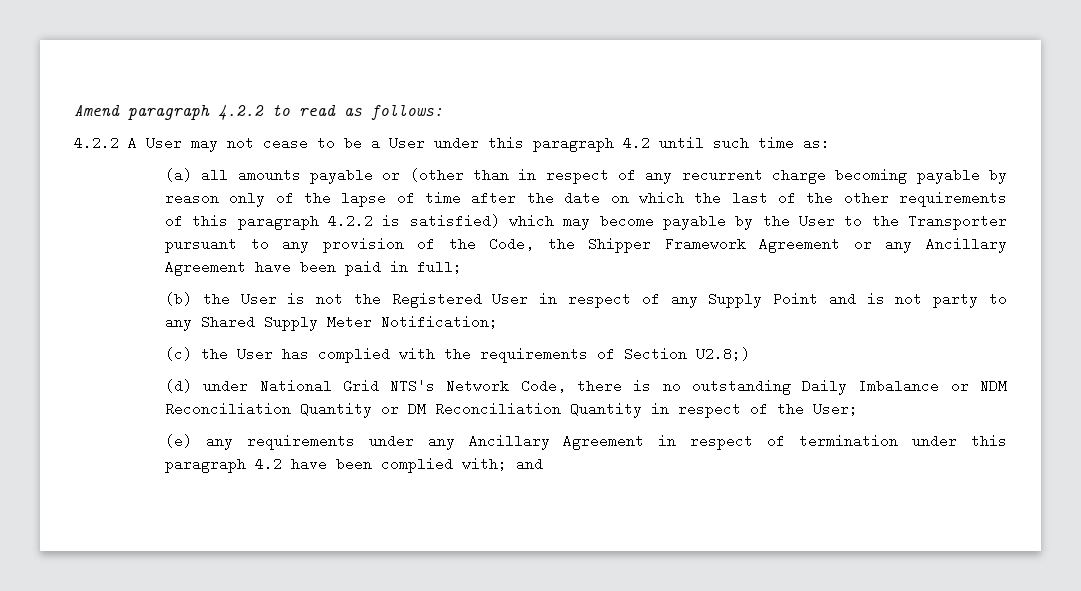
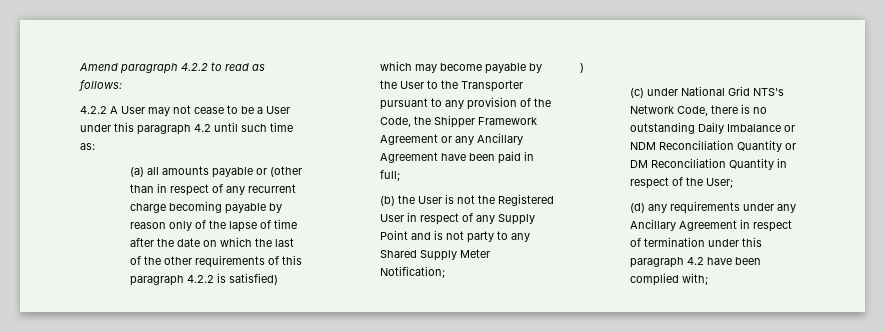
(498, 322) none -> [580,63,584,73] // )
[200,347,750,363] [164,379,192,393] the User has complied with the requirements of Section U2.8;) // (d) -> (644, 93) none
[164,434,192,448] (e) -> [629,203,645,213] (d)
[515,457,543,471] and -> (708, 279) none

